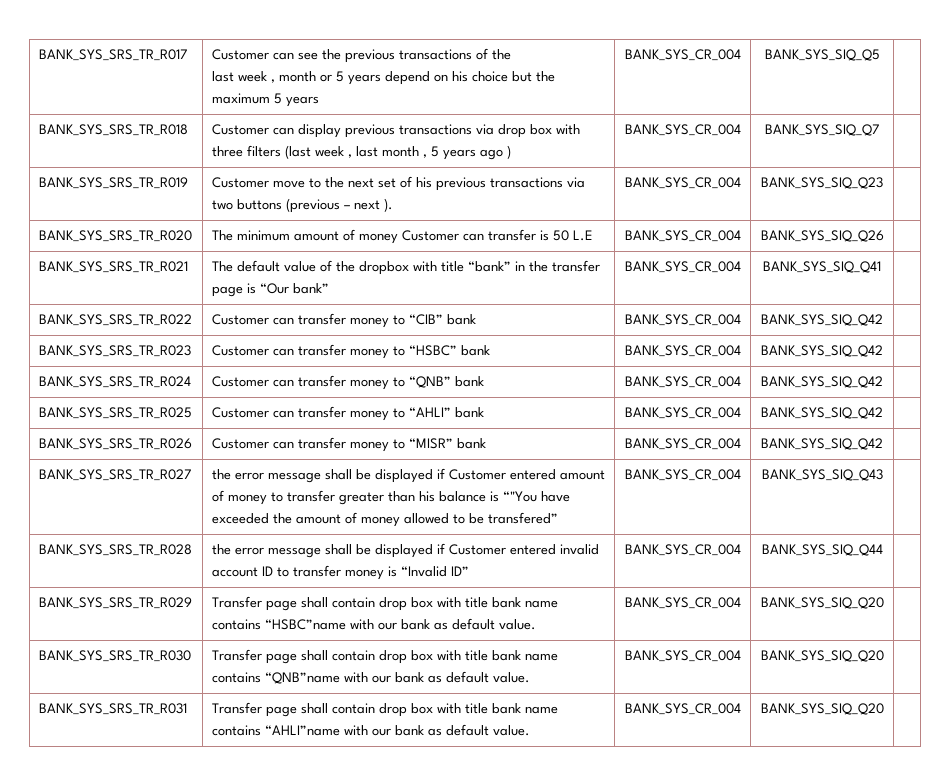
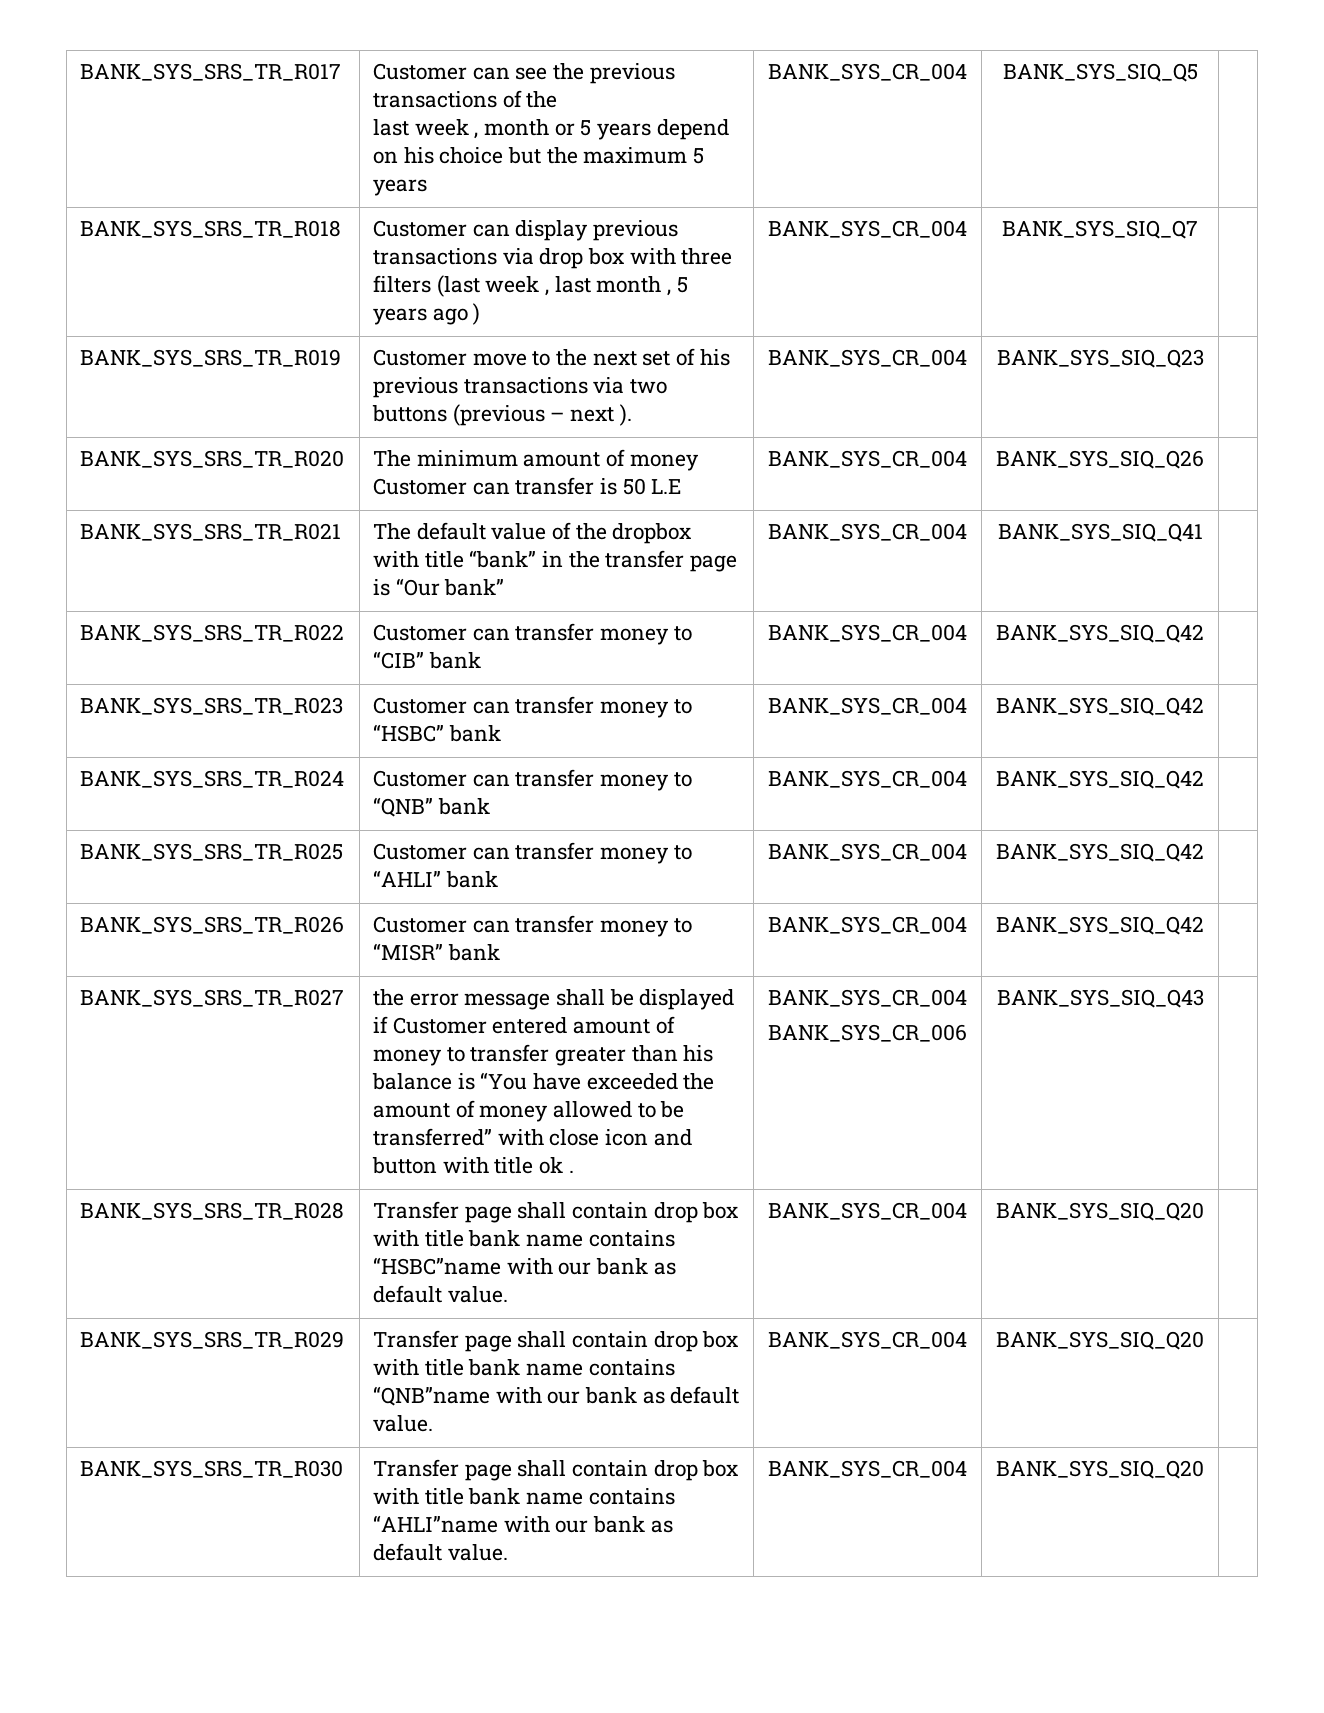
[502,491,537,502] “"You -> [480,1072,528,1090] “You
[487,512,558,524] [624,469,741,481] transfered” | BANK_SYS_CR_004 -> [373,1128,692,1146] [372,1157,574,1174] [768,989,967,1007] [768,1024,967,1042] transferred” with close icon and button with title ok . | BANK_SYS_CR_004 // BANK_SYS_CR_006
[211,543,599,558] [211,565,469,580] [624,544,741,556] [761,544,883,556] [38,597,192,609] | the error message shall be displayed if Customer entered invalid account ID to transfer money is “Invalid ID” | BANK_SYS_CR_004 | BANK_SYS_SIQ_Q44 | // BANK_SYS_SRS_TR_R029 -> (345, 1211) none
[38,650,191,662] BANK_SYS_SRS_TR_R030 -> [80,1331,345,1349] BANK_SYS_SRS_TR_R029
[38,703,187,715] BANK_SYS_SRS_TR_R031 -> [80,1460,344,1478] BANK_SYS_SRS_TR_R030

